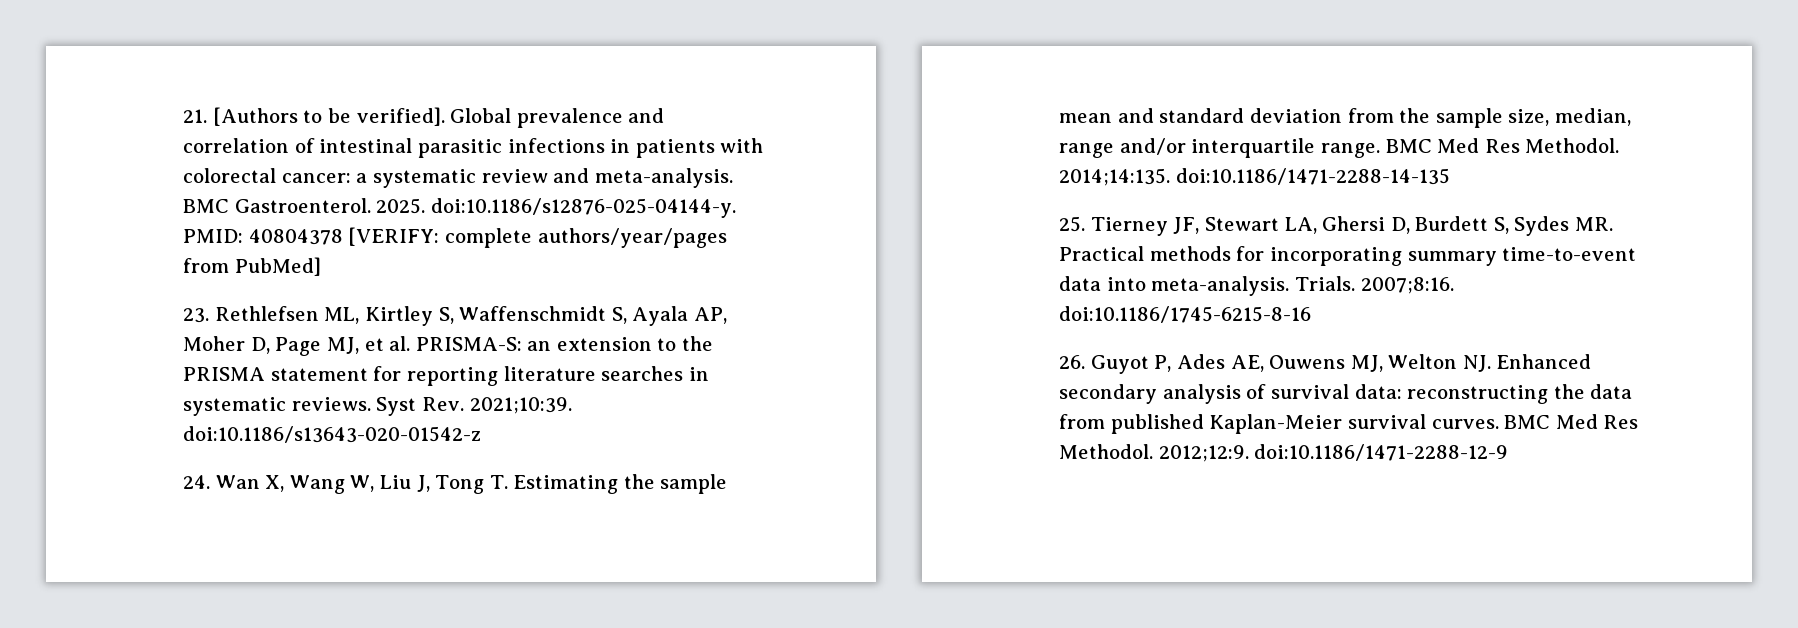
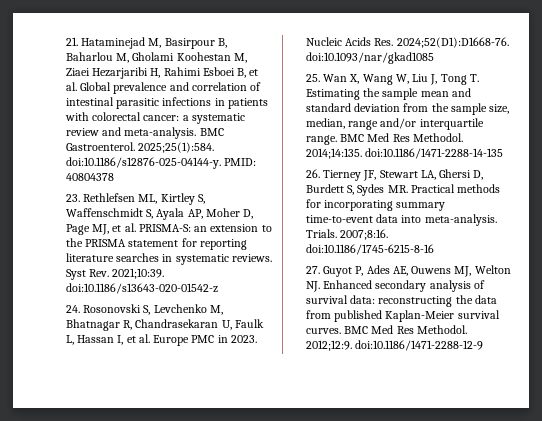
[212,107,445,126] [Authors to be verified]. -> [81,37,227,49] [65,52,247,63] [65,67,259,79] [65,82,77,91] Hataminejad M, Basirpour B, Baharlou M, Gholami Koohestan M, Ziaei Hezarjaribi H, Rahimi Esboei B, et al.
[376,198,426,214] 2025. -> [138,142,215,153] 2025;25(1):584.
[348,227,727,248] [183,257,321,276] [VERIFY: complete authors/year/pages from PubMed] -> (114, 177) none
(211, 482) none -> [83,304,223,315] [65,319,264,331] [65,334,257,346] [305,37,509,48] [305,52,434,64] [305,74,320,82] Rosonovski S, Levchenko M, Bhatnagar R, Chandrasekaran U, Faulk L, Hassan I, et al. Europe PMC in 2023. Nucleic Acids Res. 2024;52(D1):D1668-76. doi:10.1093/nar/gkad1085 // 25.
[1059,216,1086,232] 25. -> [305,169,320,178] 26.
[1059,355,1086,369] 26. -> [305,266,320,274] 27.

